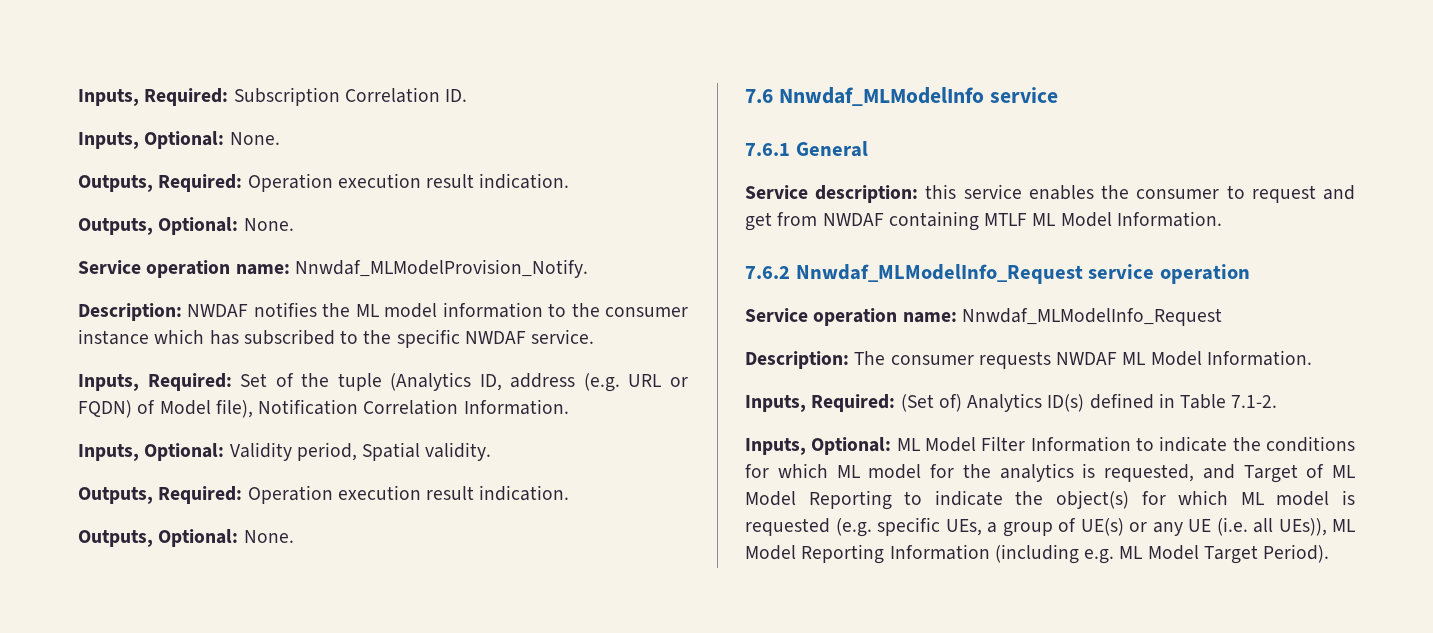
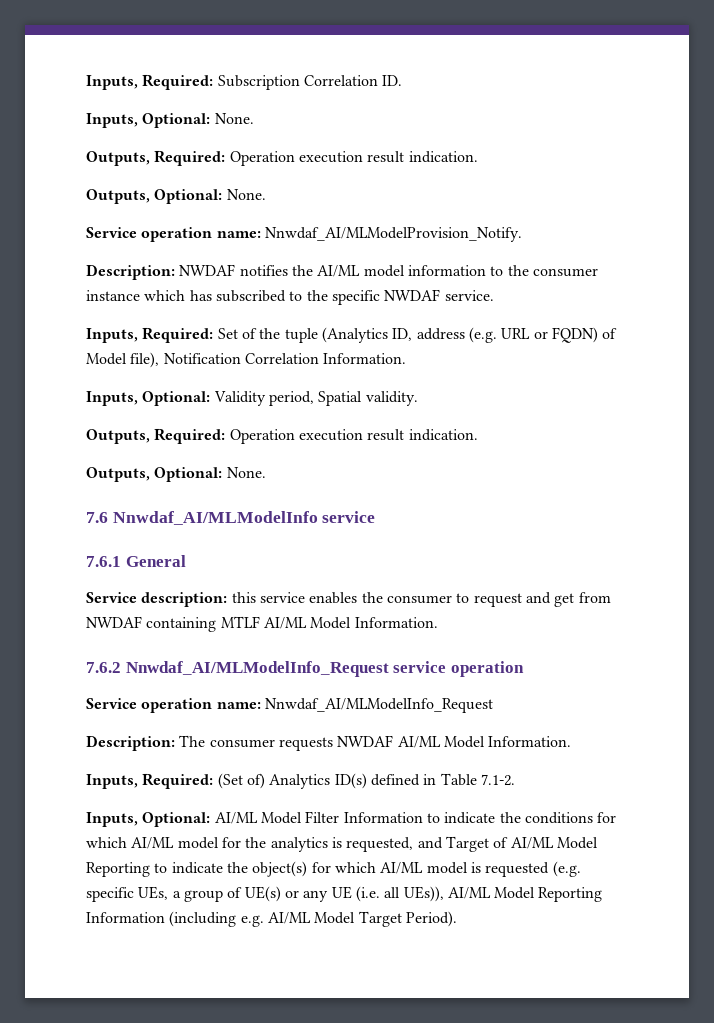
[294,259,588,278] Nnwdaf_MLModelProvision_Notify. -> [264,227,522,242] Nnwdaf_AI/MLModelProvision_Notify.
[355,304,379,317] ML -> [317,265,361,277] AI/ML
[778,87,984,106] Nnwdaf_MLModelInfo -> [112,511,318,525] Nnwdaf_AI/MLModelInfo
[1032,213,1056,226] ML -> [263,617,307,629] AI/ML
[795,264,1083,284] Nnwdaf_MLModelInfo_Request -> [125,661,389,677] Nnwdaf_AI/MLModelInfo_Request
[961,308,1222,326] Nnwdaf_MLModelInfo_Request -> [264,698,493,713] Nnwdaf_AI/MLModelInfo_Request
[1122,352,1146,365] ML -> [397,736,441,748] AI/ML
[896,438,920,451] ML -> [214,812,258,824] AI/ML
[836,465,860,478] ML -> [131,837,175,849] AI/ML
[1332,465,1355,478] ML -> [510,837,554,849] AI/ML
[1240,492,1264,505] ML -> [380,862,424,874] AI/ML
[1332,519,1355,532] ML -> [447,887,491,899] AI/ML
[1119,546,1143,559] ML -> [267,912,311,924] AI/ML

